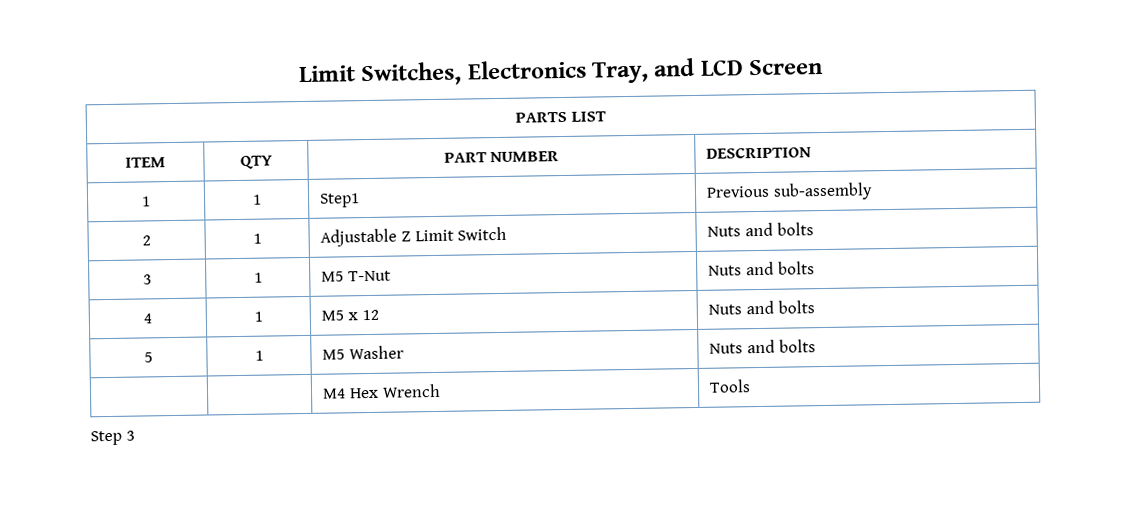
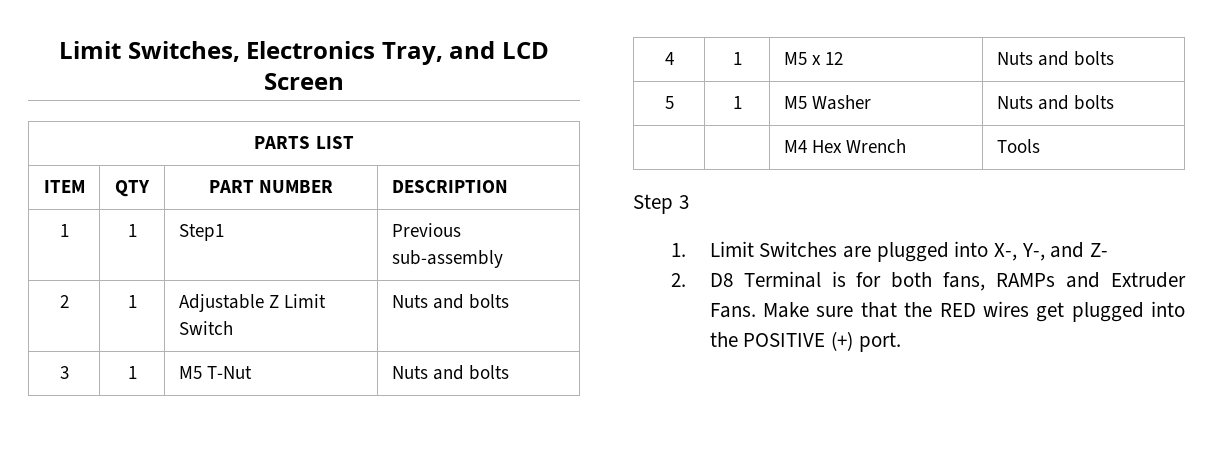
(135, 435) none -> [671,241,1109,262] [671,271,1186,291] [709,301,1185,322] [709,331,901,352] // 1. Limit Switches are plugged into X-, Y-, and Z- // 2. D8 Terminal is for both fans, RAMPs and Extruder Fans. Make sure that the RED wires get plugged into the POSITIVE (+) port.

